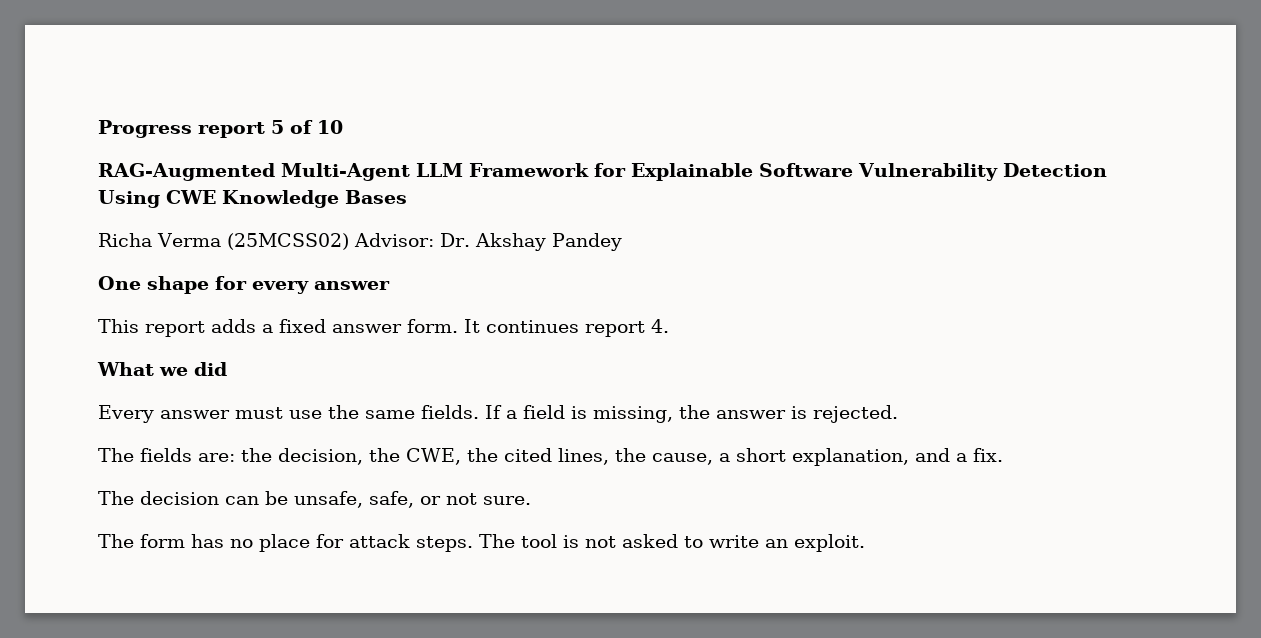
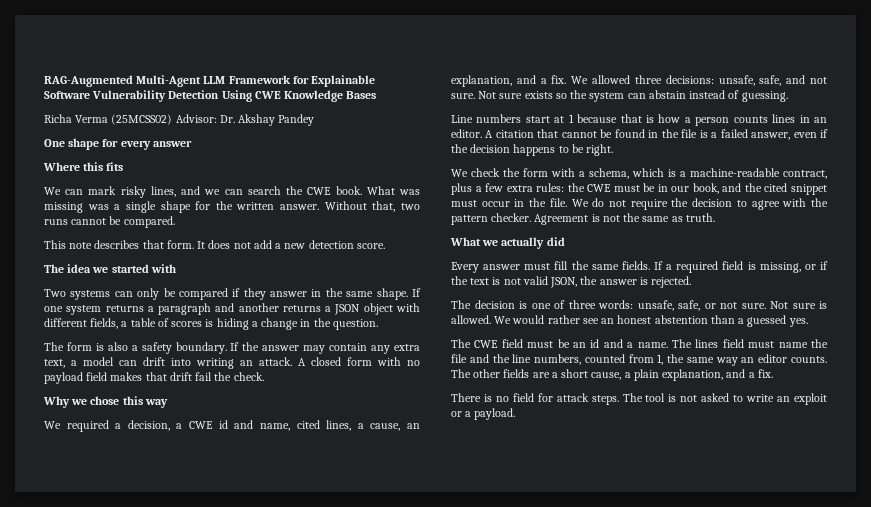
[98,120,343,138] Progress report 5 of 10 // -> (44, 81) none
[98,319,669,337] This report adds a fixed answer form. It continues report 4. -> [43,162,124,171] [44,186,420,198] [44,201,420,213] [44,216,175,228] [44,240,385,249] [44,264,176,273] [44,288,421,300] [44,303,420,315] [44,318,378,330] [44,342,420,354] [44,357,420,369] [44,372,264,384] [43,396,168,408] [44,420,421,432] [451,75,827,87] [451,90,788,102] [451,114,827,126] [451,129,828,140] [451,144,614,156] [451,168,827,179] [451,183,828,195] [451,198,828,210] [451,213,715,225] Where this fits // We can mark risky lines, and we can search the CWE book. What was missing was a single shape for the written answer. Without that, two runs cannot be compared. // This note describes that form. It does not add a new detection score. // The idea we started with // Two systems can only be compared if they answer in the same shape. If one system returns a paragraph and another returns a JSON object with different fields, a table of scores is hiding a change in the question. // The form is also a safety boundary. If the answer may contain any extra text, a model can drift into writing an attack. A closed form with no payload field makes that drift fail the check. // Why we chose this way // We required a decision, a CWE id and name, cited lines, a cause, an explanation, and a fix. We allowed three decisions: unsafe, safe, and not sure. Not sure exists so the system can abstain instead of guessing. // Line numbers start at 1 because that is how a person counts lines in an editor. A citation that cannot be found in the file is a failed answer, even if the decision happens to be right. // We check the form with a schema, which is a machine-readable contract, plus a few extra rules: the CWE must be in our book, and the cited snippet must occur in the file. We do not require the decision to agree with the pattern checker. Agreement is not the same as truth.
(188, 371) none -> [501,237,545,249] actually
[289,410,322,419] use -> [554,261,569,270] fill
(517, 414) none -> [676,261,719,273] required
(673, 414) none -> [804,261,828,270] [451,276,578,288] or if the text is not valid JSON,
[140,448,646,465] fields are: the decision, the CWE, the cited lines, the -> [474,300,827,311] [451,315,808,327] [451,339,828,348] [451,354,827,366] [451,369,589,378] decision is one of three words: unsafe, safe, or not sure. Not sure is allowed. We would rather see an honest abstention than a guessed yes. // The CWE field must be an id and a name. The lines field must name the file and the line numbers, counted from 1, the same way an editor counts. The other fields are a short
[736,448,786,462] short -> [633,369,659,381] plain
[98,491,531,508] [98,534,310,552] The decision can be unsafe, safe, or not sure. // The form has no place -> [451,393,534,402] There is no field
[794,534,865,552] exploit. -> [794,393,827,405] [451,408,516,420] exploit or a payload.

